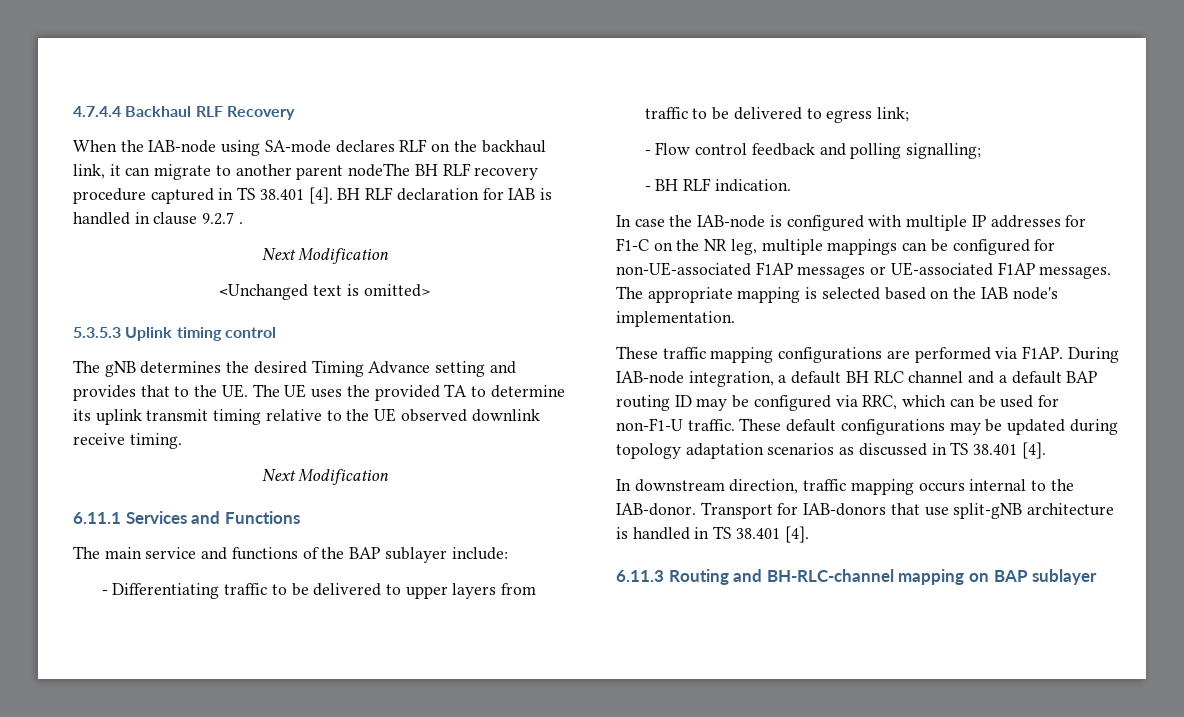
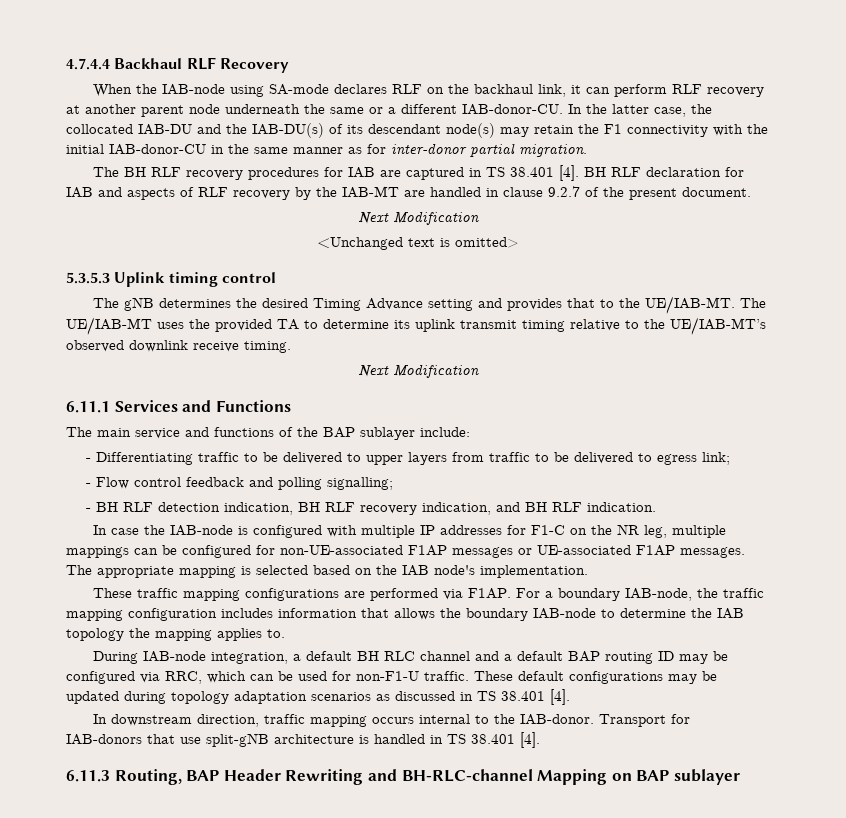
[154,163,539,180] [73,188,146,204] migrate to another parent nodeThe BH RLF recovery procedure -> [613,84,764,97] [66,104,712,117] [66,123,768,138] [66,143,587,157] [92,167,401,180] perform RLF recovery at another parent node underneath the same or a different IAB-donor-CU. In the latter case, the collocated IAB-DU and the IAB-DU(s) of its descendant node(s) may retain the F1 connectivity with the initial IAB-donor-CU in the same manner as for inter-donor partial migration. // The BH RLF recovery procedures for IAB are
[539,188,552,200] [73,212,243,225] is handled in clause 9.2.7 . -> [98,186,751,200] and aspects of RLF recovery by the IAB-MT are handled in clause 9.2.7 of the present document.
[221,384,307,398] UE. The UE -> [644,296,766,314] [66,317,152,335] UE/IAB-MT. The UE/IAB-MT
[374,408,397,422] UE -> [670,317,766,335] UE/IAB-MT’s
(712, 184) none -> [158,502,583,515] detection indication, BH RLF recovery indication, and BH RLF
(1064, 352) none -> [515,588,764,601] [66,608,744,621] [66,628,285,641] For a boundary IAB-node, the traffic mapping configuration includes information that allows the boundary IAB-node to determine the IAB topology the mapping applies to. //
[668,569,729,585] Routing -> [114,769,364,785] Routing, BAP Header Rewriting
[898,569,965,585] mapping -> [537,769,608,785] Mapping

